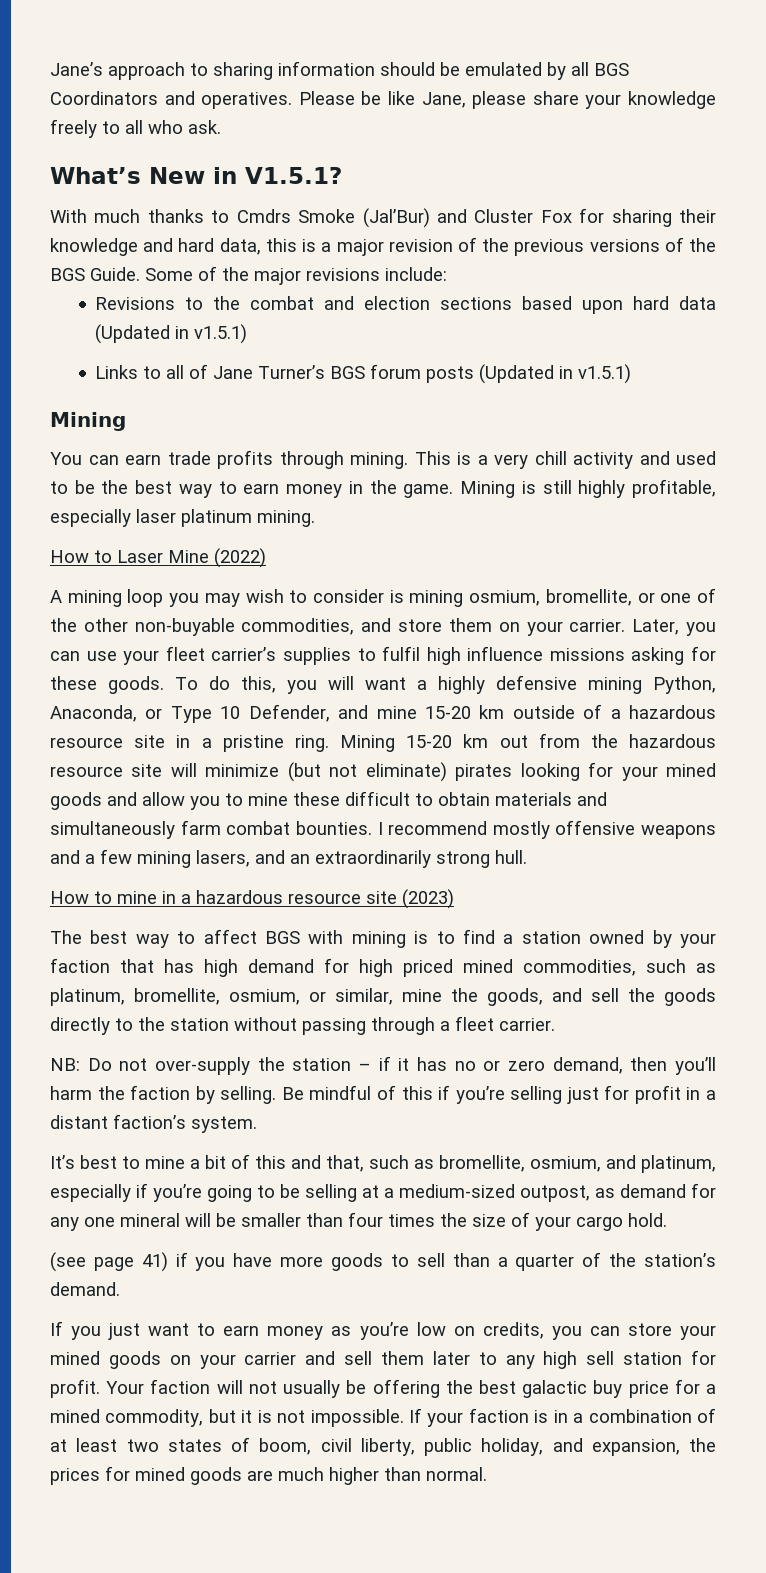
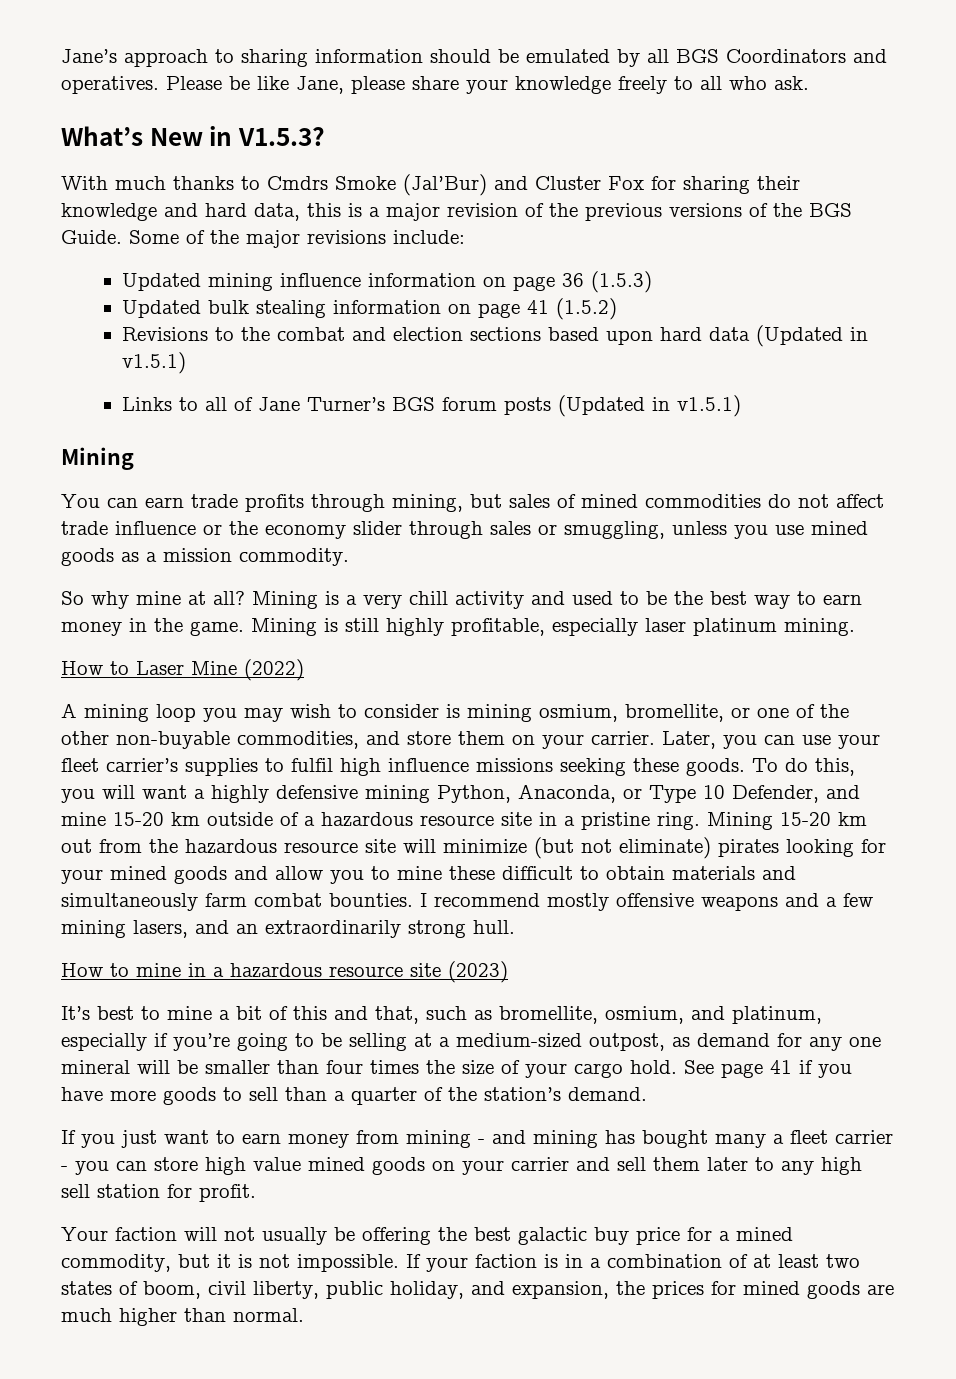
[245,167,342,184] V1.5.1? -> [237,127,325,146] V1.5.3?
(447, 274) none -> [122,271,653,293] [122,298,618,320] // Updated mining influence information on page 36 (1.5.3) // Updated bulk stealing information on page 41 (1.5.2)
[350,451,451,469] mining. This -> [392,494,884,512] [61,521,868,539] [61,548,349,566] [61,591,318,609] mining, but sales of mined commodities do not affect trade influence or the economy slider through sales or smuggling, unless you use mined goods as a mission commodity. // So why mine at all? Mining
[631,646,716,665] asking for -> [560,758,626,776] seeking
[50,929,716,948] [50,958,716,977] [50,988,716,1006] [50,1016,555,1035] [50,1056,716,1075] [50,1085,716,1104] [50,1114,257,1133] // The best way to affect BGS with mining is to find a station owned by your faction that has high demand for high priced mined commodities, such as platinum, bromellite, osmium, or similar, mine the goods, and sell the goods directly to the station without passing through a fleet carrier. // NB: Do not over-supply the station – if it has no or zero demand, then you’ll harm the faction by selling. Be mindful of this if you’re selling just for profit in a distant faction’s system. -> (508, 972) none
[50,1252,168,1272] // (see page 41) -> [684,1060,792,1078] See page 41
[331,1322,544,1340] as you’re low on credits, -> [356,1130,893,1148] [61,1166,68,1171] from mining - and mining has bought many a fleet carrier -
[680,1325,717,1340] your -> [205,1157,301,1175] high value
(100, 1388) none -> (256, 1193) //

